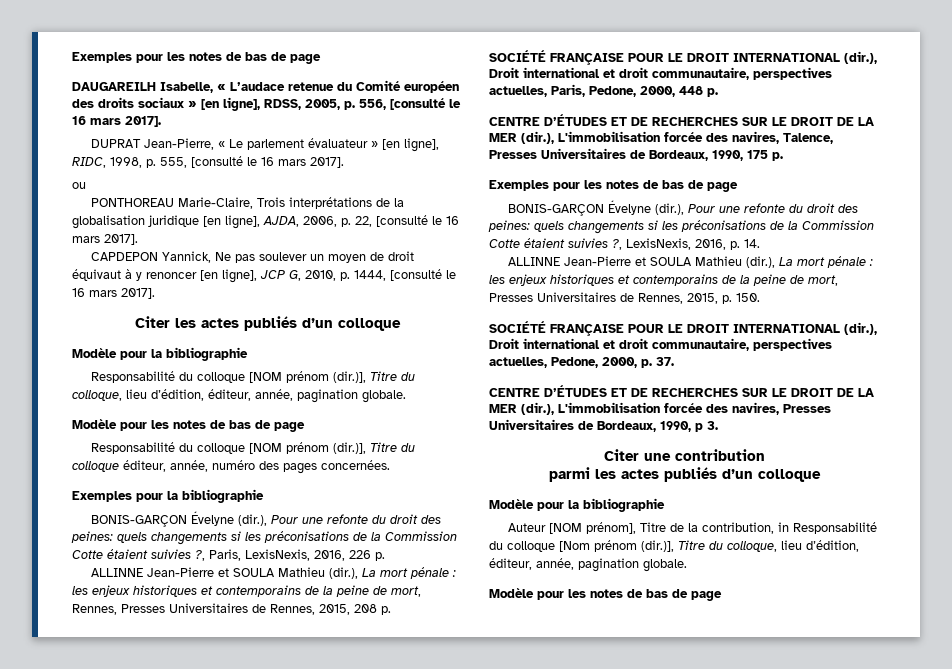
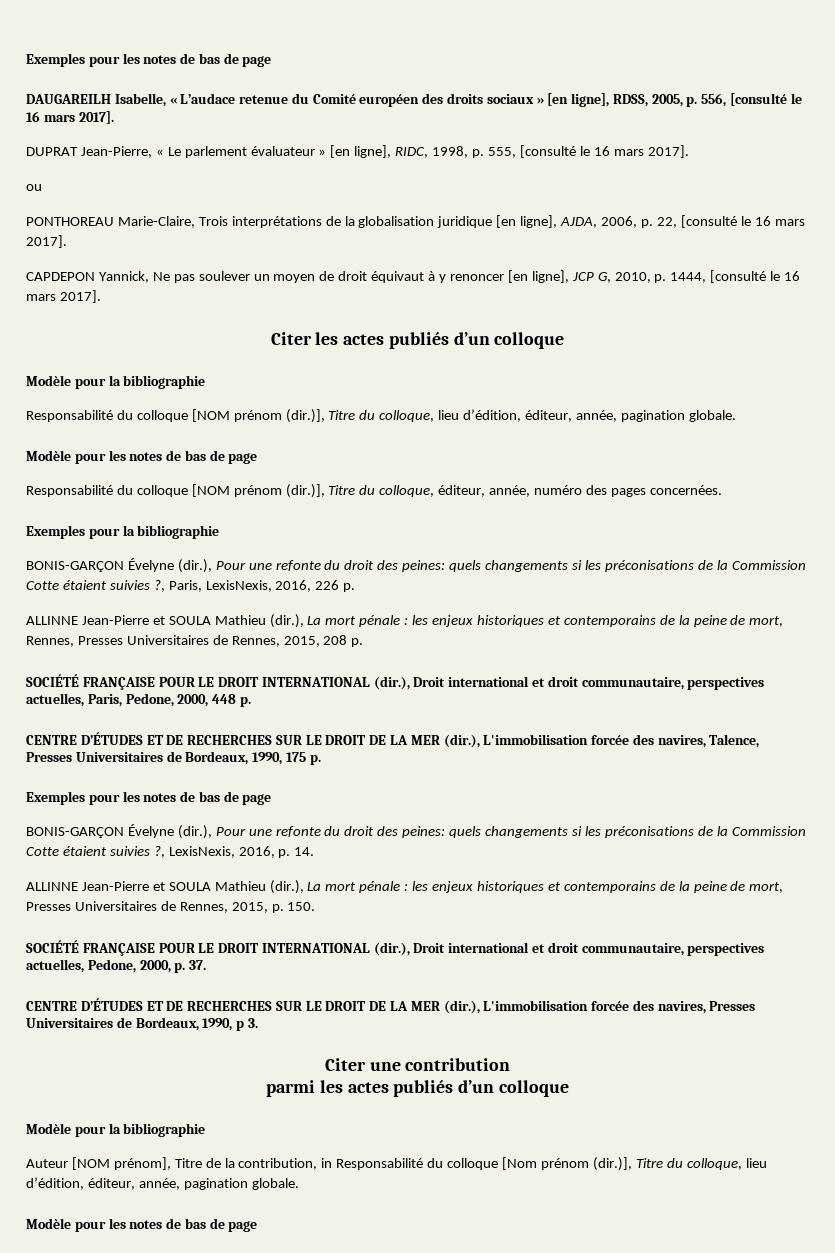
[72,461,119,472] colloque -> [379,485,435,497] colloque,

